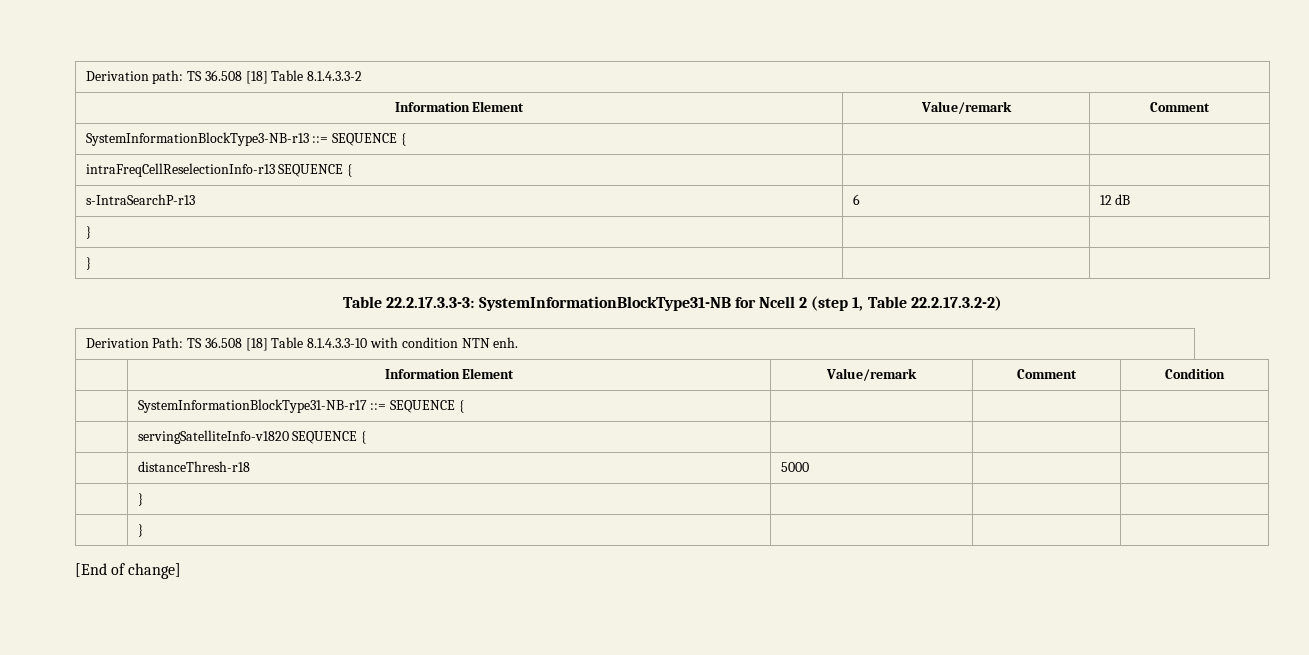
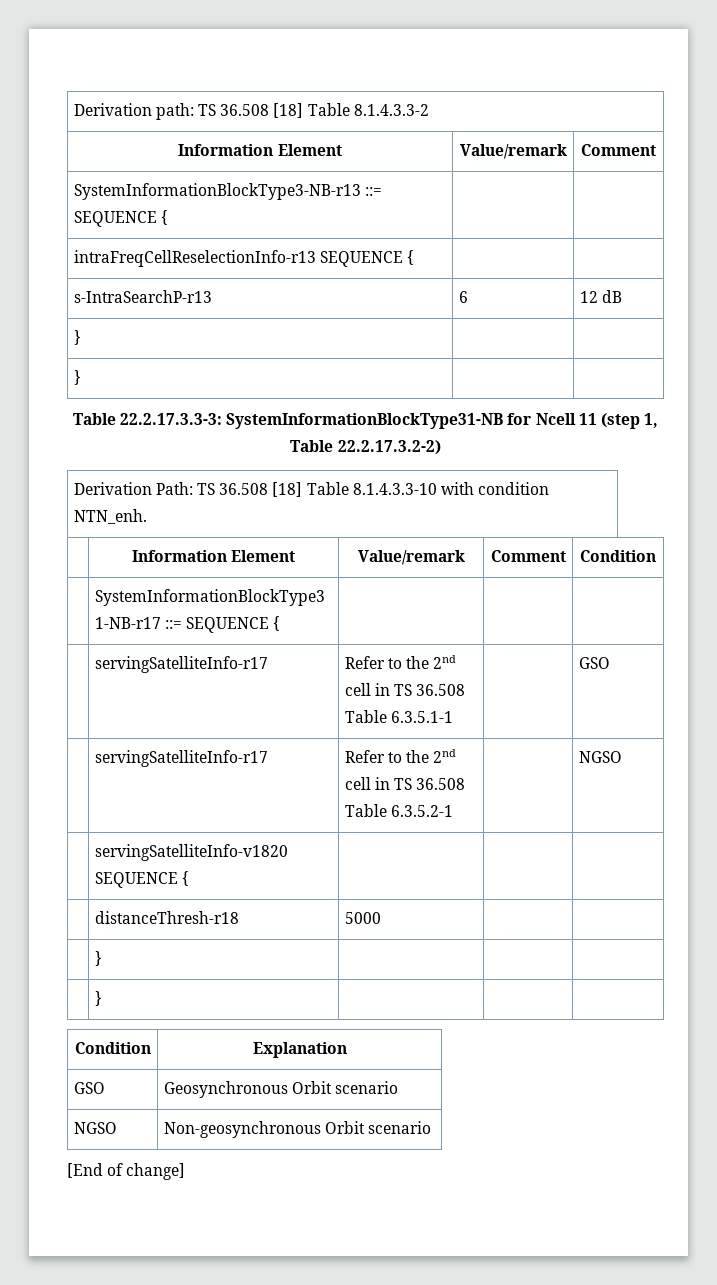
[799,297,808,308] 2 -> [578,413,597,425] 11
[461,337,519,348] NTN enh. -> [73,509,147,524] NTN_enh.
(464, 406) none -> [94,656,268,673] [344,655,457,669] [344,683,466,696] [344,710,453,723] [578,657,610,669] [94,750,268,767] [344,749,457,763] [344,777,466,790] [344,804,453,817] [578,751,622,763] // | servingSatelliteInfo-r17 | Refer to the 2nd cell in TS 36.508 Table 6.3.5.1-1 | | GSO // | servingSatelliteInfo-r17 | Refer to the 2nd cell in TS 36.508 Table 6.3.5.2-1 | | NGSO
(143, 530) none -> [74,1042,151,1054] [252,1042,347,1058] [73,1082,105,1094] [163,1081,399,1098] [73,1122,117,1134] [163,1121,432,1138] // Condition | Explanation // GSO | Geosynchronous Orbit scenario // NGSO | Non-geosynchronous Orbit scenario

